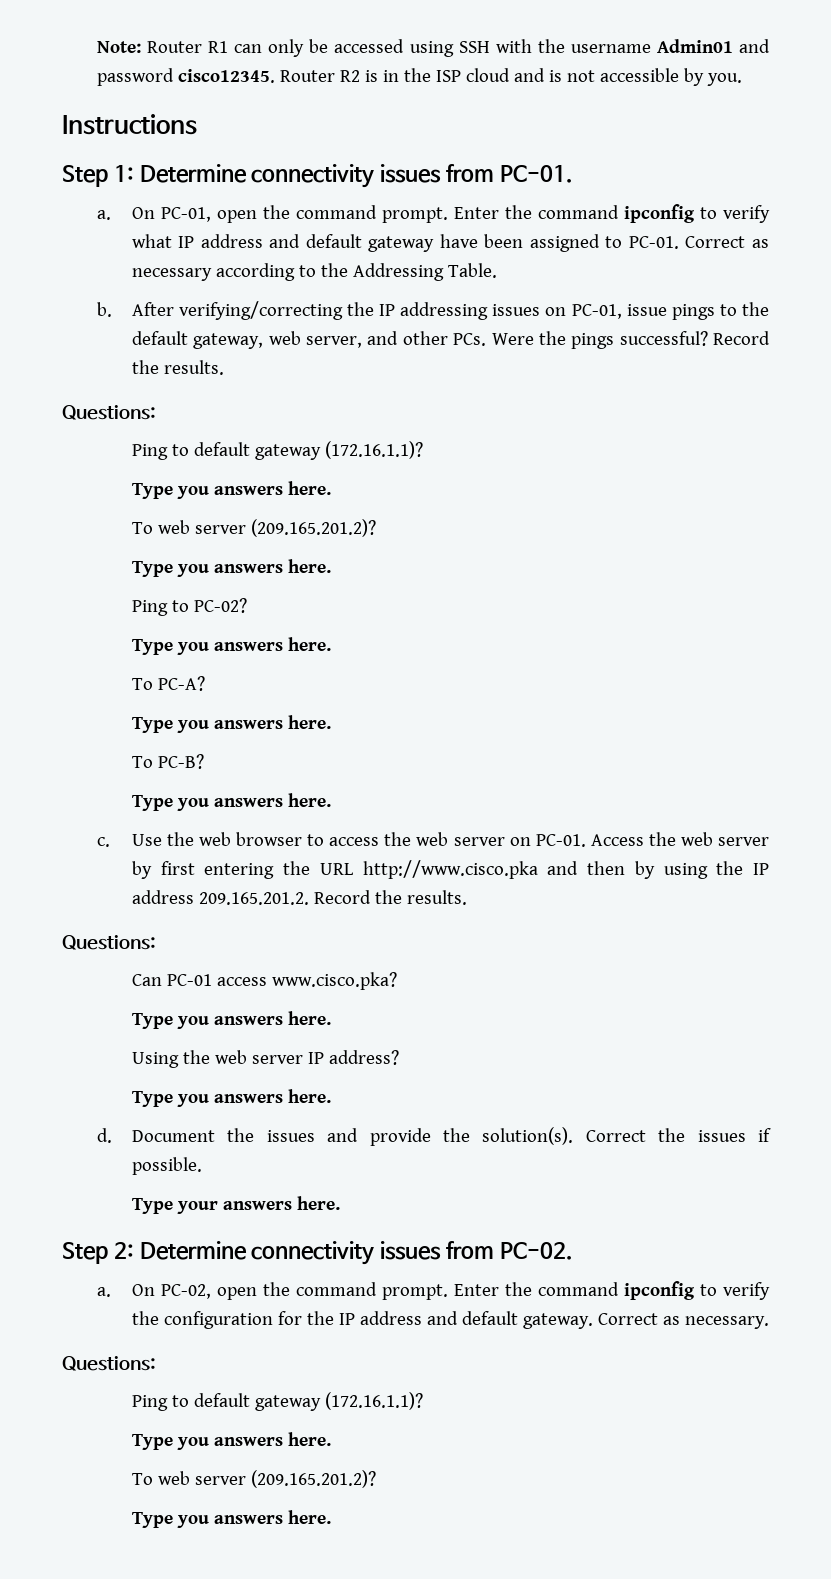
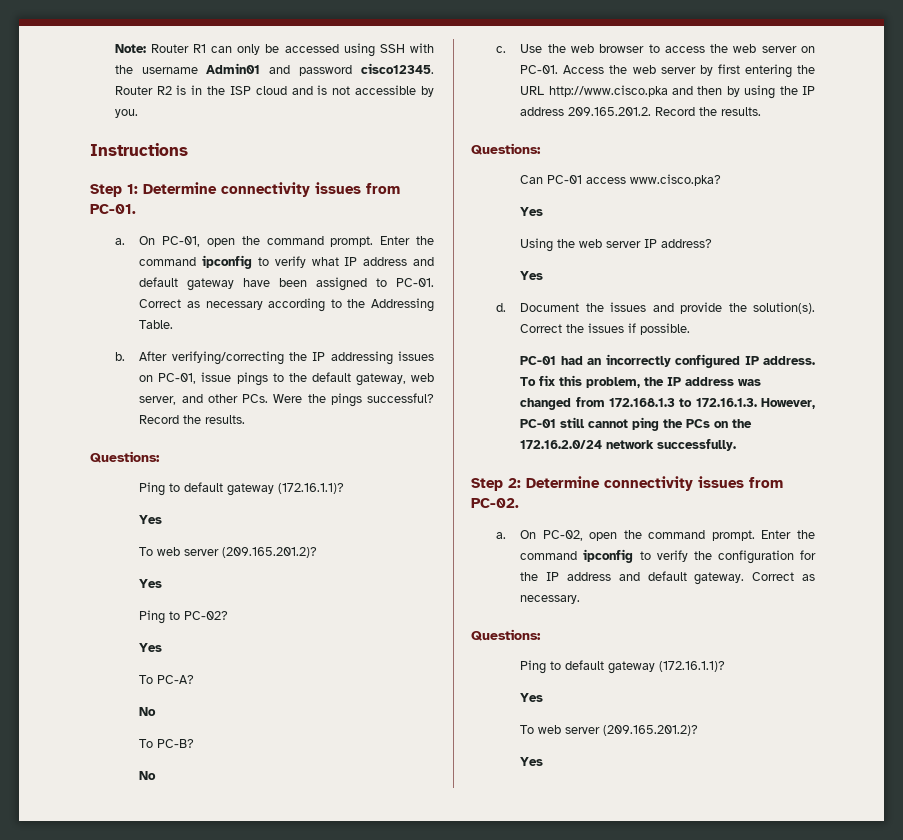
[131,481,331,499] [131,519,376,537] [131,559,331,577] Type you answers here. // To web server (209.165.201.2)? // Type you answers here. -> [139,515,163,524] [139,547,318,558] [139,579,163,588] Yes // To web server (209.165.201.2)? // Yes
[131,637,331,655] [131,676,205,691] [131,715,331,733] [131,754,204,769] [131,793,331,811] Type you answers here. // To PC-A? // Type you answers here. // To PC-B? // Type you answers here. -> [139,643,163,652] [139,675,195,684] [139,707,157,716] [139,739,195,748] [139,771,157,780] Yes // To PC-A? // No // To PC-B? // No
[131,1011,331,1029] Type you answers here. -> [520,207,544,216] Yes
[131,1089,331,1107] Type you answers here. -> [520,271,544,280] Yes
[131,1196,340,1214] Type your answers here. -> [520,354,815,368] [520,375,762,388] [520,397,815,410] [520,417,753,431] [520,439,737,451] PC-01 had an incorrectly configured IP address. To fix this problem, the IP address was changed from 172.168.1.3 to 172.16.1.3. However, PC-01 still cannot ping the PCs on the 172.16.2.0/24 network successfully.
[131,1432,331,1450] [131,1470,376,1488] [131,1510,331,1528] Type you answers here. // To web server (209.165.201.2)? // Type you answers here. -> [520,693,544,702] [520,725,699,736] [520,757,544,766] Yes // To web server (209.165.201.2)? // Yes

